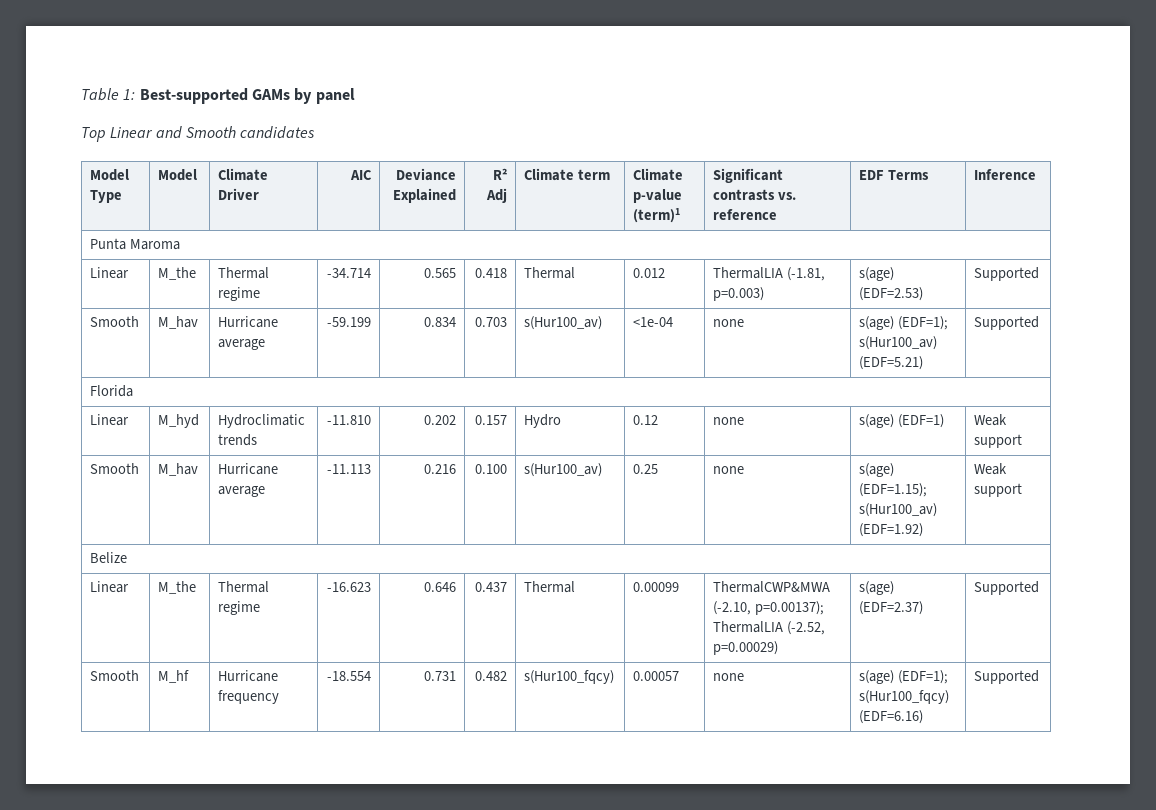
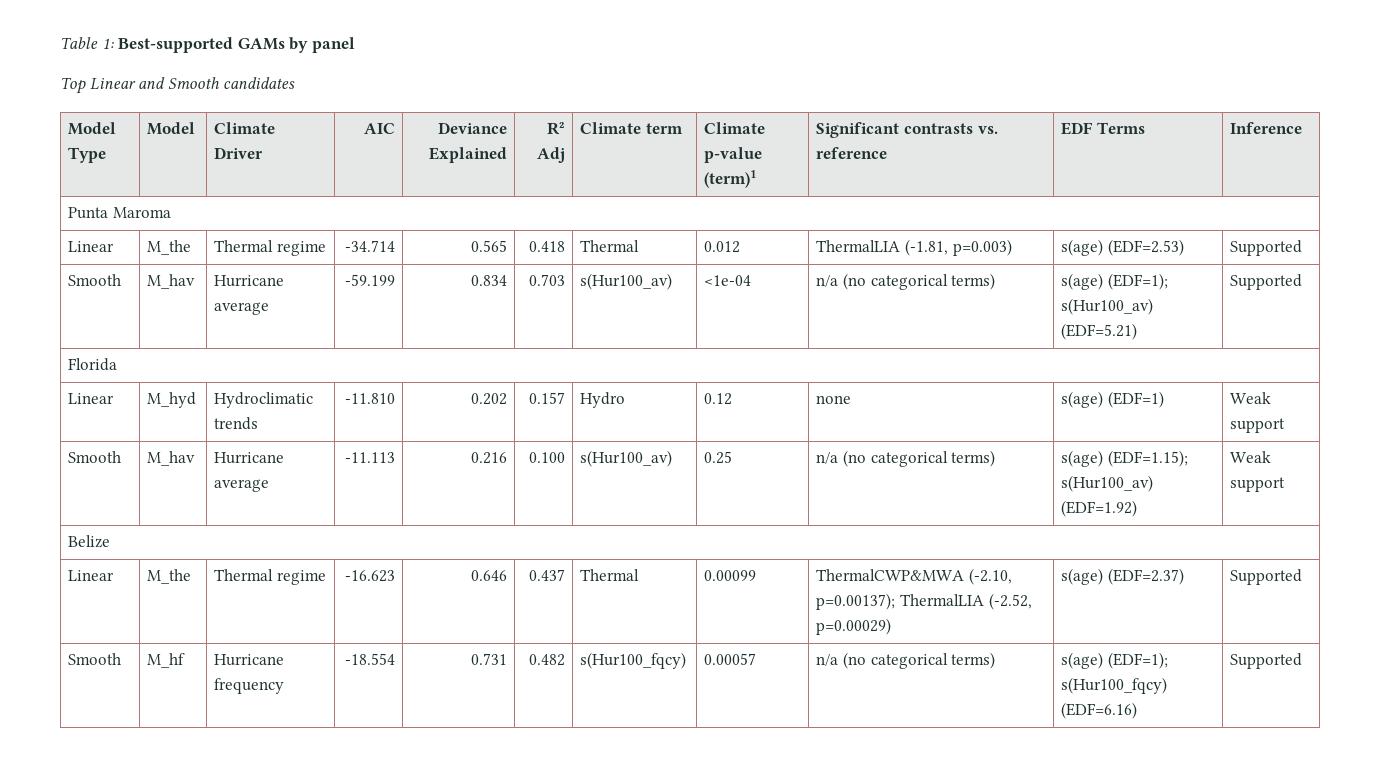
[712,319,744,327] | none -> [816,273,996,290] | n/a (no categorical terms)
[712,466,744,474] | none -> [816,450,996,467] | n/a (no categorical terms)
[712,673,744,681] | none -> [816,652,996,669] | n/a (no categorical terms)

